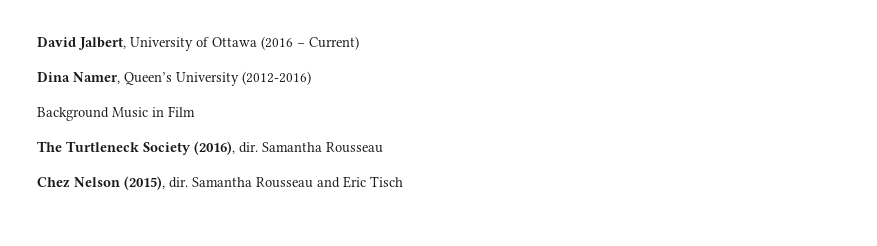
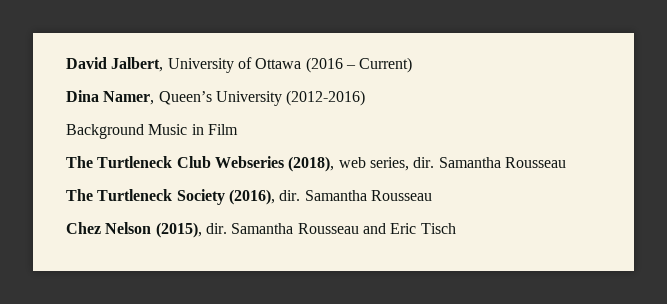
(195, 111) none -> [66,156,566,172] // The Turtleneck Club Webseries (2018), web series, dir. Samantha Rousseau

